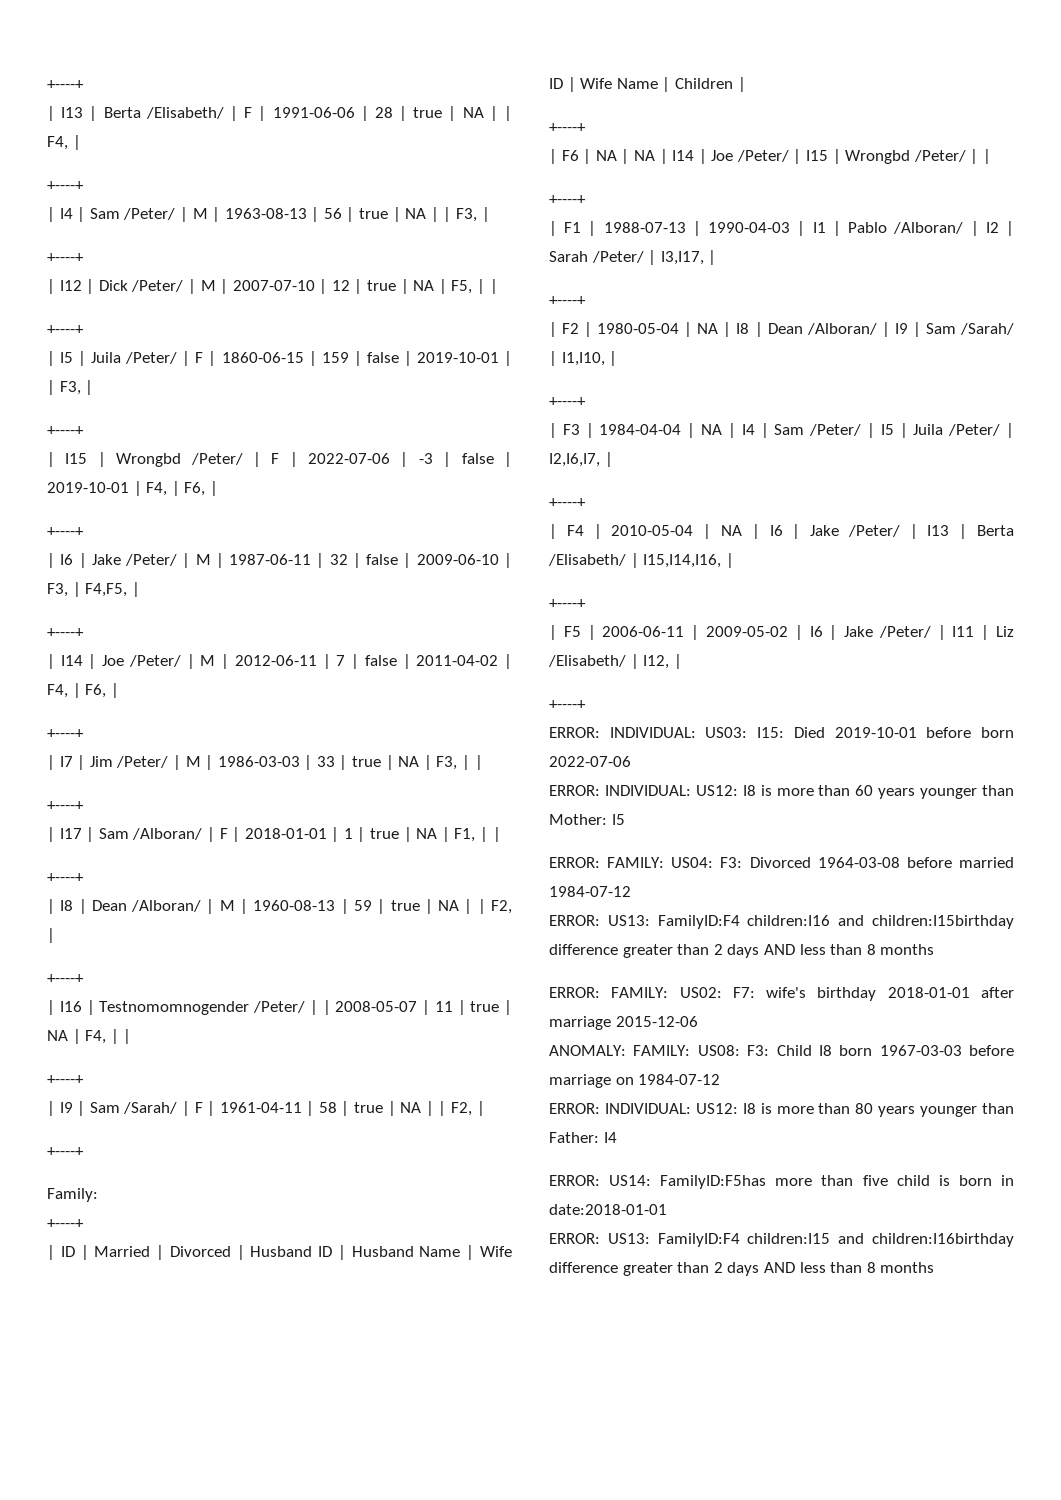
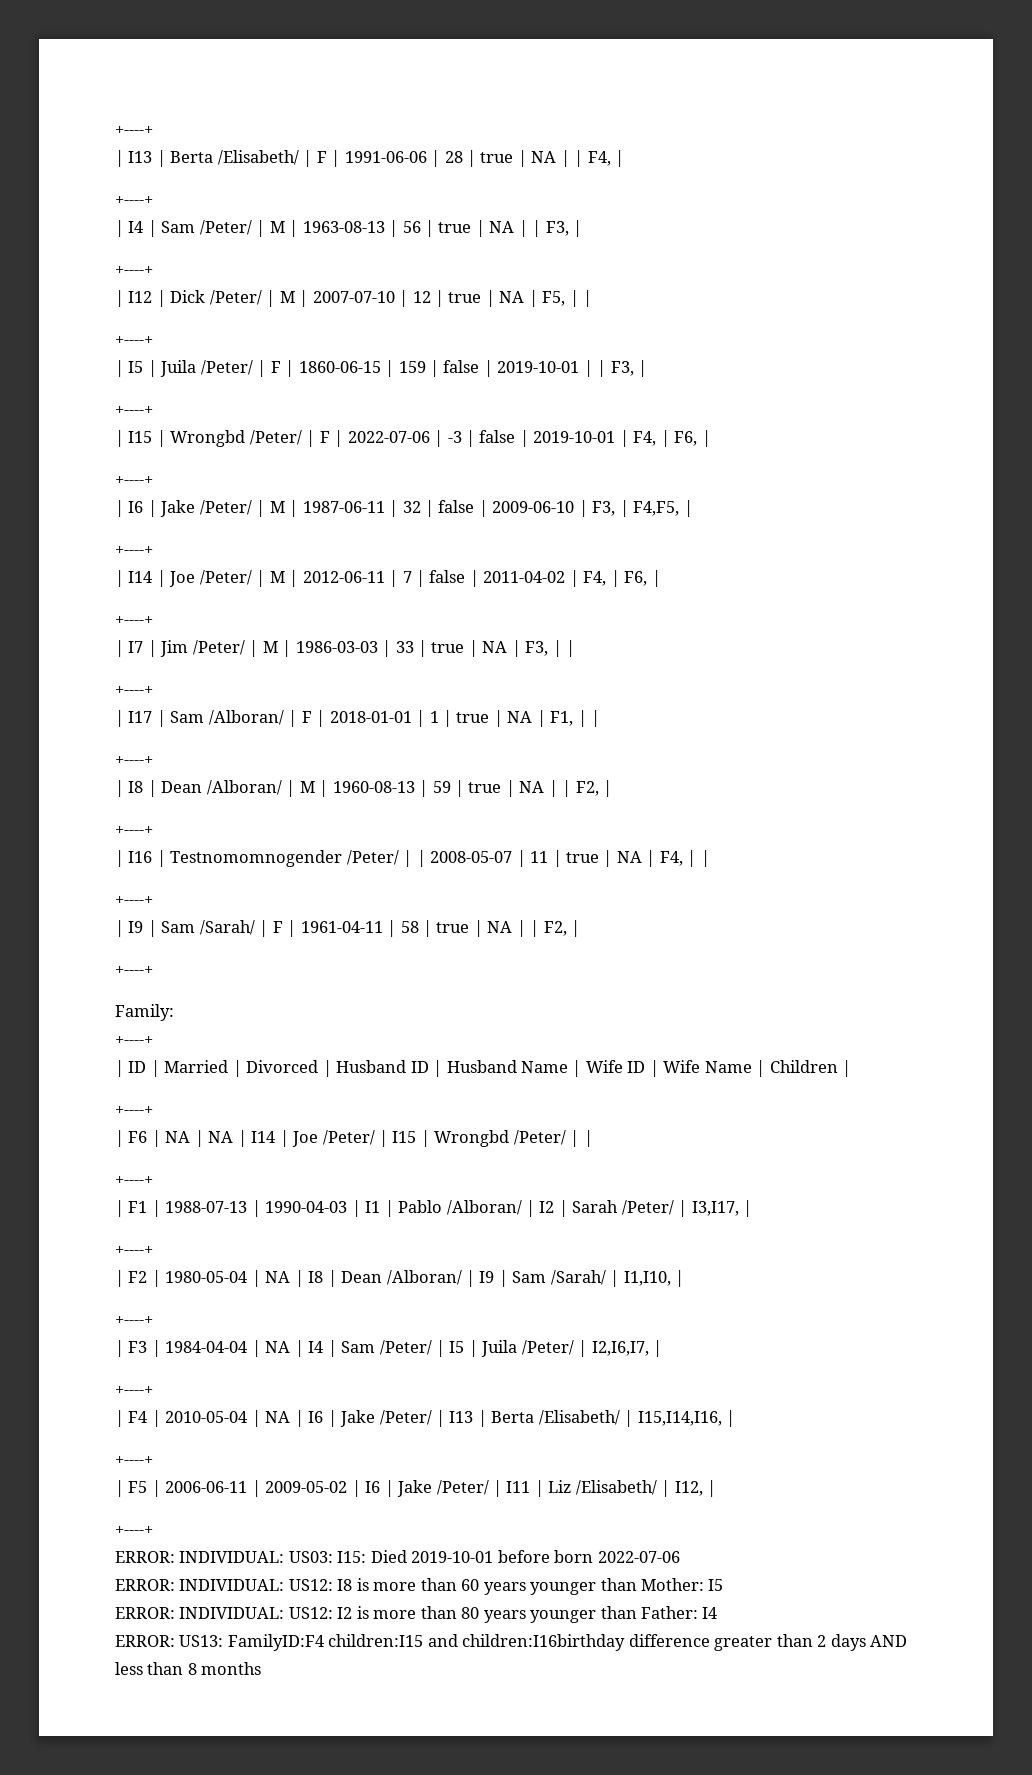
[549,857,1014,868] [549,886,631,897] [549,915,1014,929] [549,944,935,958] [549,987,1014,1001] [549,1016,698,1030] [549,1045,1014,1056] [549,1074,721,1088] [549,1103,756,1114] // ERROR: FAMILY: US04: F3: Divorced 1964-03-08 before married 1984-07-12 // ERROR: US13: FamilyID:F4 children:I16 and children:I15birthday difference greater than 2 days AND less than 8 months // ERROR: FAMILY: US02: F7: wife's birthday 2018-01-01 after marriage 2015-12-06 // ANOMALY: FAMILY: US08: F3: Child I8 born 1967-03-03 before marriage on 1984-07-12 // ERROR: INDIVIDUAL: US12: I8 -> [115,1607,353,1619] // ERROR: INDIVIDUAL: US12: I2
[549,1175,1014,1189] [549,1204,667,1215] // ERROR: US14: FamilyID:F5has more than five child is born in date:2018-01-01 -> (718, 1613) none

